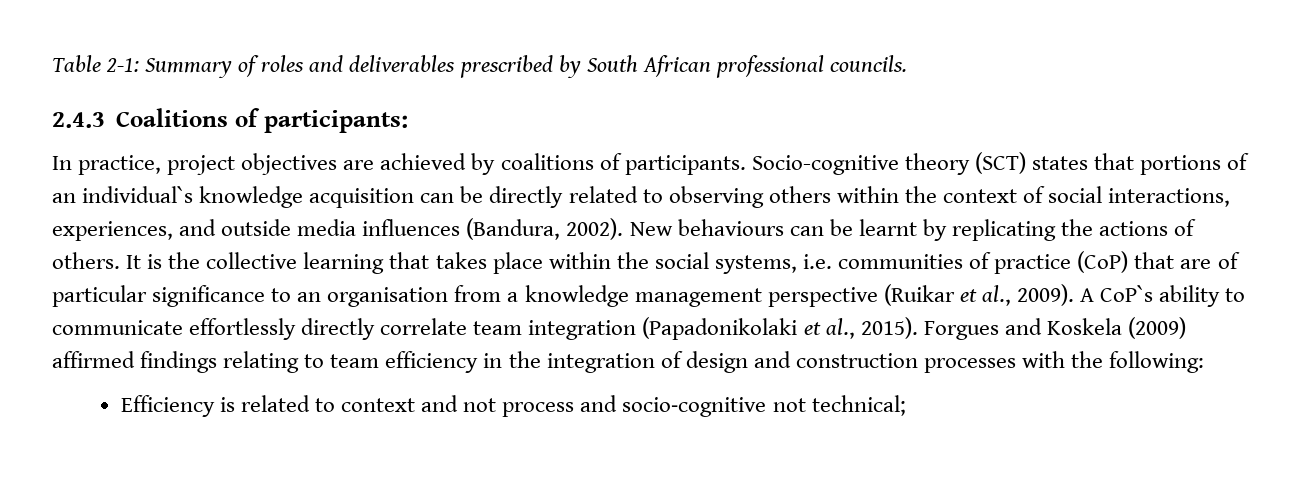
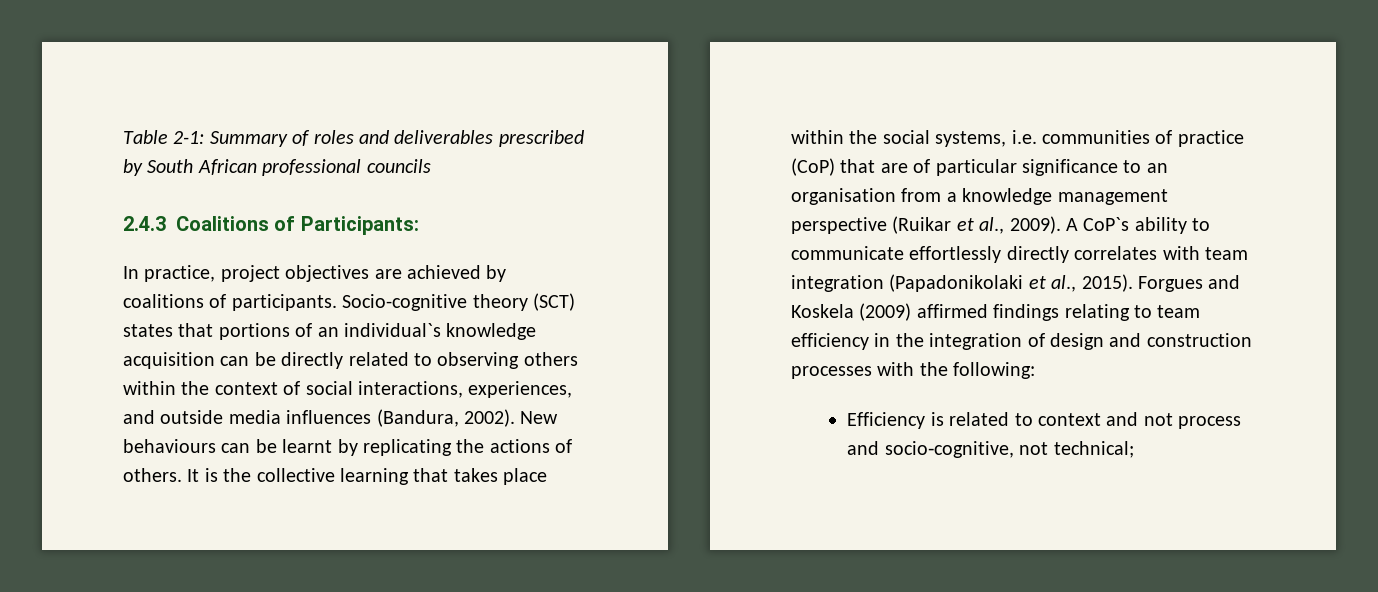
[829,55,907,72] councils. -> [366,159,431,173] councils
[263,110,408,133] participants: -> [300,216,419,235] Participants:
[380,318,468,335] correlate -> [1074,246,1200,260] correlates with
[622,397,767,417] socio‐cognitive -> [884,441,1014,458] socio‐cognitive,

